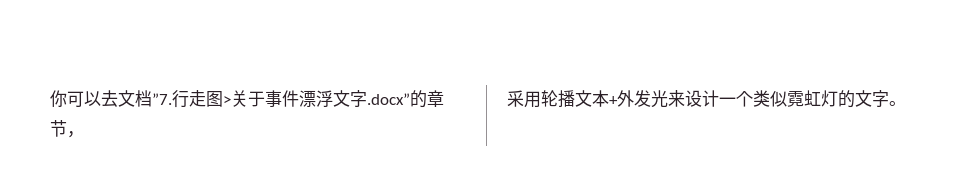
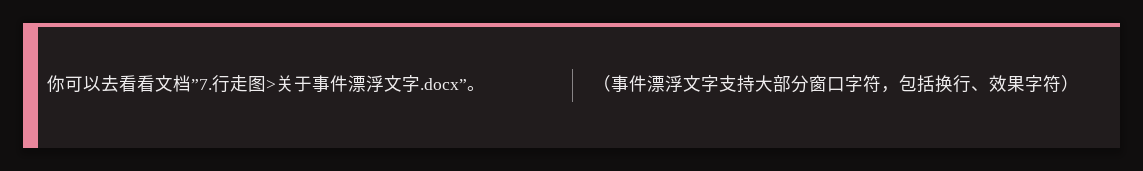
(118, 98) none -> [119,75,155,92] 看看
[410,90,444,108] [50,120,84,138] [507,90,906,108] 的章节， // 采用轮播文本+外发光来设计一个类似霓虹灯的文字。 -> [467,86,485,91] [593,75,1079,93] 。 // （事件漂浮文字支持大部分窗口字符，包括换行、效果字符）

